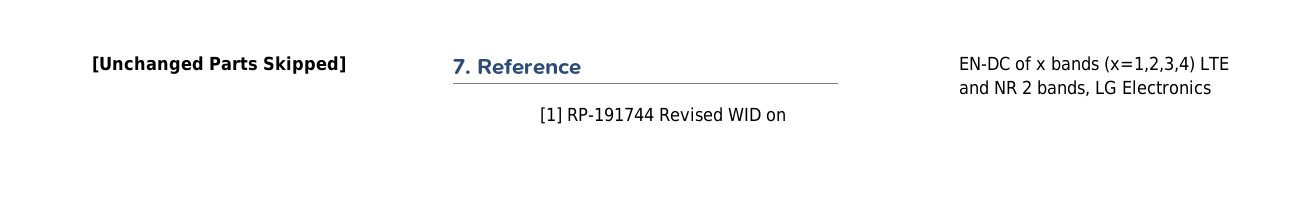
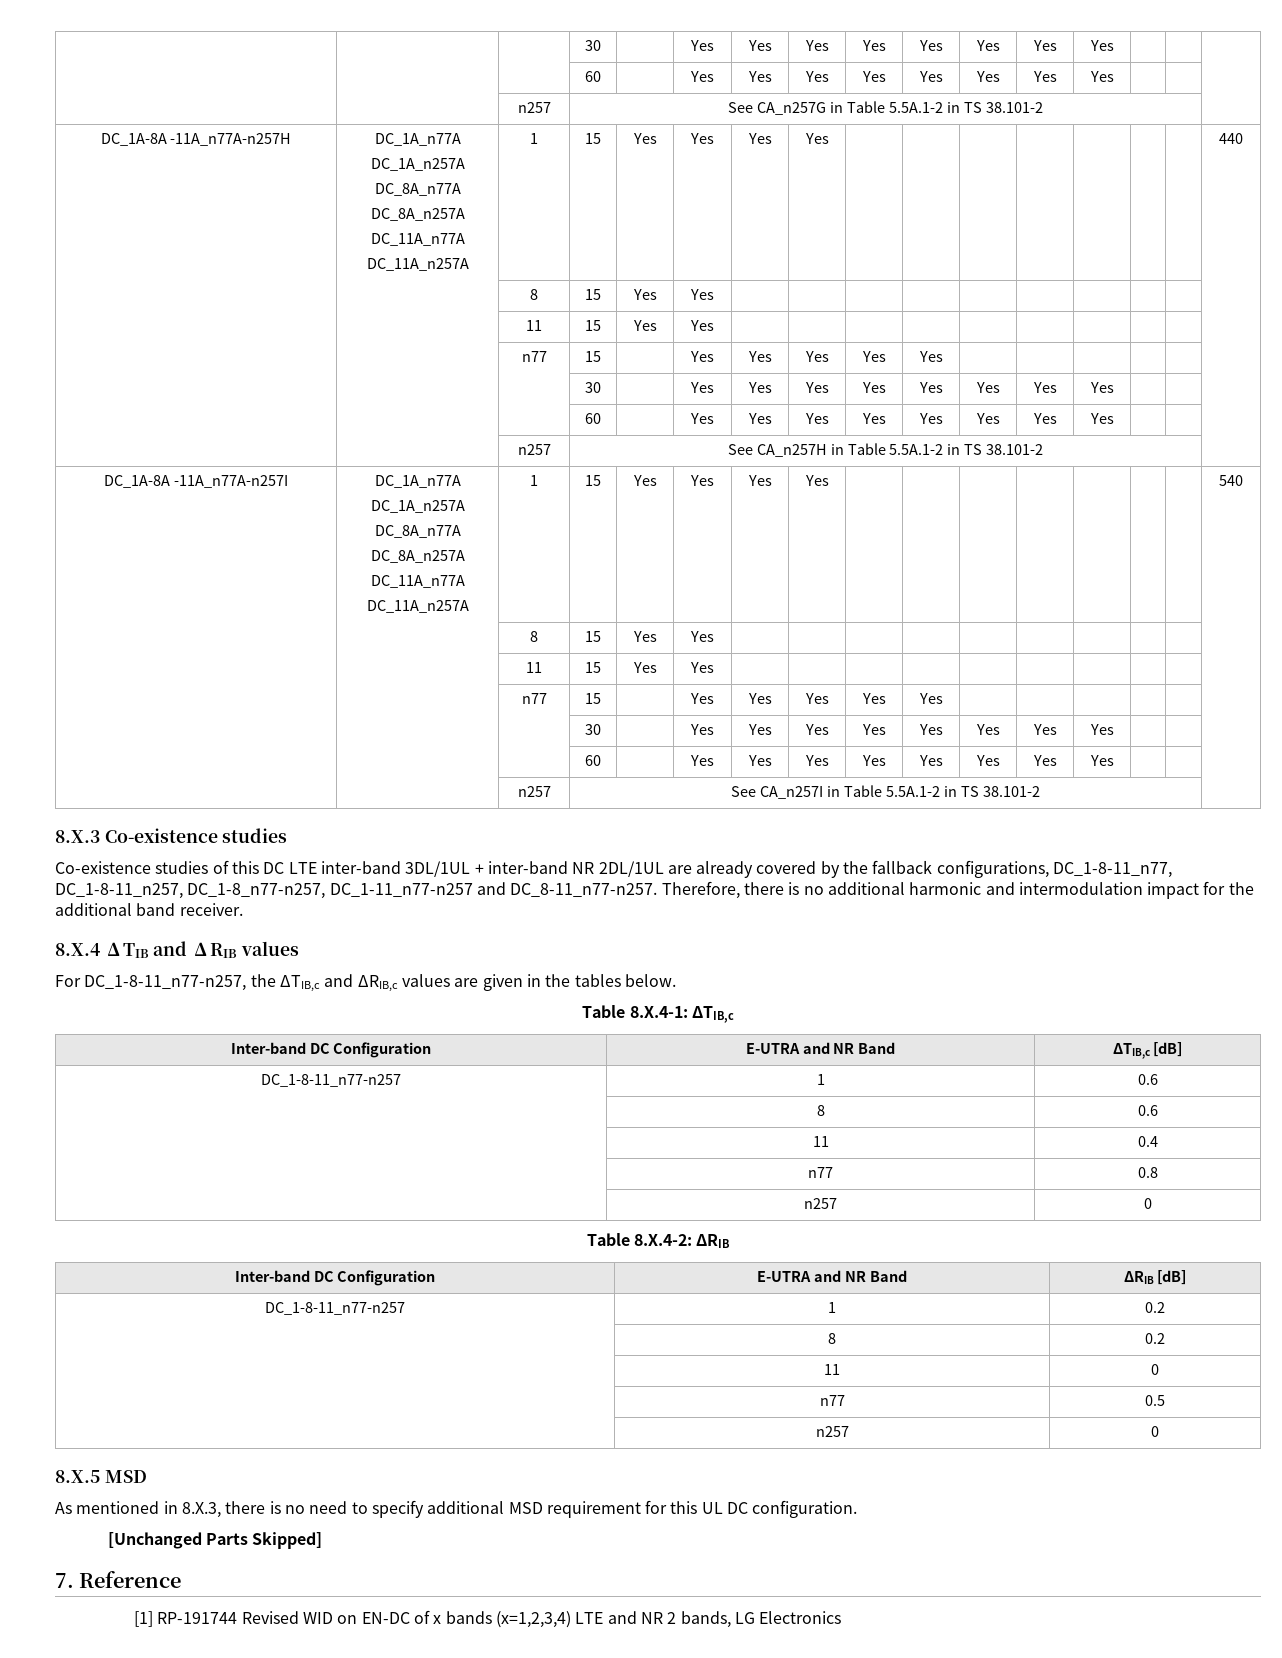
(91, 65) none -> [585,40,601,51] [690,40,714,51] [747,40,772,51] [804,40,829,51] [861,40,886,51] [918,40,943,51] [975,40,1000,51] [1032,40,1057,51] [1089,40,1114,51] [585,71,601,82] [690,71,714,82] [747,71,772,82] [804,71,829,82] [861,71,886,82] [918,71,943,82] [975,71,1000,82] [1032,71,1057,82] [1089,71,1114,82] [517,102,551,113] [728,101,1043,115] [100,133,292,146] [374,133,461,146] [370,158,465,171] [374,183,461,196] [370,208,465,221] [370,233,465,246] [366,258,469,271] [530,133,538,144] [585,133,601,144] [632,133,657,144] [690,133,714,144] [747,133,772,144] [804,133,829,144] [1219,133,1243,144] [530,289,538,300] [585,289,601,300] [632,289,657,300] [690,289,714,300] [526,320,542,331] [585,320,601,331] [632,320,657,331] [690,320,714,331] [521,351,547,362] [585,351,601,362] [690,351,714,362] [747,351,772,362] [804,351,829,362] [861,351,886,362] [918,351,943,362] [585,382,601,393] [690,382,714,393] [747,382,772,393] [804,382,829,393] [861,382,886,393] [918,382,943,393] [975,382,1000,393] [1032,382,1057,393] [1089,382,1114,393] [585,413,601,424] [690,413,714,424] [747,413,772,424] [804,413,829,424] [861,413,886,424] [918,413,943,424] [975,413,1000,424] [1032,413,1057,424] [1089,413,1114,424] [517,444,551,455] [727,443,1044,457] [104,475,288,488] [374,475,461,488] [370,500,465,513] [374,525,461,538] [370,550,465,563] [370,575,465,588] [366,600,469,613] [530,475,538,486] [585,475,601,486] [632,475,657,486] [690,475,714,486] [747,475,772,486] [804,475,829,486] [1219,475,1243,486] [530,631,538,642] [585,631,601,642] [632,631,657,642] [690,631,714,642] [526,662,542,673] [585,662,601,673] [632,662,657,673] [690,662,714,673] [521,693,547,704] [585,693,601,704] [690,693,714,704] [747,693,772,704] [804,693,829,704] [861,693,886,704] [918,693,943,704] [585,724,601,735] [690,724,714,735] [747,724,772,735] [804,724,829,735] [861,724,886,735] [918,724,943,735] [975,724,1000,735] [1032,724,1057,735] [1089,724,1114,735] [585,755,601,766] [690,755,714,766] [747,755,772,766] [804,755,829,766] [861,755,886,766] [918,755,943,766] [975,755,1000,766] [1032,755,1057,766] [1089,755,1114,766] [517,786,551,797] [731,785,1040,799] [55,828,288,843] [55,860,1173,878] [55,881,1254,899] [55,903,243,916] [55,941,299,958] [55,974,676,992] [582,1005,734,1023] [230,1042,432,1058] [745,1042,896,1054] [1112,1042,1183,1059] [261,1074,401,1087] [816,1074,825,1085] [1137,1074,1158,1085] [816,1105,825,1116] [1137,1105,1158,1116] [812,1136,829,1147] [1137,1136,1158,1147] [808,1167,833,1178] [1137,1167,1158,1178] [804,1198,837,1209] [1143,1198,1152,1209] [586,1233,731,1248] [234,1270,436,1286] [757,1270,907,1282] [1123,1270,1187,1285] [265,1302,405,1315] [828,1302,836,1313] [1145,1302,1165,1313] [828,1333,836,1344] [1145,1333,1165,1344] [824,1364,840,1375] [1151,1364,1159,1375] [819,1395,845,1406] [1145,1395,1165,1406] [815,1426,849,1437] [1151,1426,1159,1437] [55,1470,147,1483] [55,1500,858,1518] | | | 30 | | Yes | Yes | Yes | Yes | Yes | Yes | Yes | Yes | | | // | | | 60 | | Yes | Yes | Yes | Yes | Yes | Yes | Yes | Yes | | | // | | n257 | See CA_n257G in Table 5.5A.1-2 in TS 38.101-2 | // DC_1A-8A -11A_n77A-n257H | DC_1A_n77A // DC_1A_n257A // DC_8A_n77A // DC_8A_n257A // DC_11A_n77A // DC_11A_n257A | 1 | 15 | Yes | Yes | Yes | Yes | | | | | | | | 440 // | | 8 | 15 | Yes | Yes | | | | | | | | | | // | | 11 | 15 | Yes | Yes | | | | | | | | | | // | | n77 | 15 | | Yes | Yes | Yes | Yes | Yes | | | | | | // | | | 30 | | Yes | Yes | Yes | Yes | Yes | Yes | Yes | Yes | | | // | | | 60 | | Yes | Yes | Yes | Yes | Yes | Yes | Yes | Yes | | | // | | n257 | See CA_n257H in Table 5.5A.1-2 in TS 38.101-2 | // DC_1A-8A -11A_n77A-n257I | DC_1A_n77A // DC_1A_n257A // DC_8A_n77A // DC_8A_n257A // DC_11A_n77A // DC_11A_n257A | 1 | 15 | Yes | Yes | Yes | Yes | | | | | | | | 540 // | | 8 | 15 | Yes | Yes | | | | | | | | | | // | | 11 | 15 | Yes | Yes | | | | | | | | | | // | | n77 | 15 | | Yes | Yes | Yes | Yes | Yes | | | | | | // | | | 30 | | Yes | Yes | Yes | Yes | Yes | Yes | Yes | Yes | | | // | | | 60 | | Yes | Yes | Yes | Yes | Yes | Yes | Yes | Yes | | | // | | n257 | See CA_n257I in Table 5.5A.1-2 in TS 38.101-2 | // 8.X.3 Co-existence studies // Co-existence studies of this DC LTE inter-band 3DL/1UL + inter-band NR 2DL/1UL are already covered by the fallback configurations, DC_1-8-11_n77, DC_1-8-11_n257, DC_1-8_n77-n257, DC_1-11_n77-n257 and DC_8-11_n77-n257. Therefore, there is no additional harmonic and intermodulation impact for the additional band receiver. // 8.X.4 ∆TIB and ∆RIB values // For DC_1-8-11_n77-n257, the ΔTIB,c and ΔRIB,c values are given in the tables below. // Table 8.X.4-1: ΔTIB,c // Inter-band DC Configuration | E-UTRA and NR Band | ΔTIB,c [dB] // DC_1-8-11_n77-n257 | 1 | 0.6 // | 8 | 0.6 // | 11 | 0.4 // | n77 | 0.8 // | n257 | 0 // Table 8.X.4-2: ΔRIB // Inter-band DC Configuration | E-UTRA and NR Band | ΔRIB [dB] // DC_1-8-11_n77-n257 | 1 | 0.2 // | 8 | 0.2 // | 11 | 0 // | n77 | 0.5 // | n257 | 0 // 8.X.5 MSD // As mentioned in 8.X.3, there is no need to specify additional MSD requirement for this UL DC configuration. //

